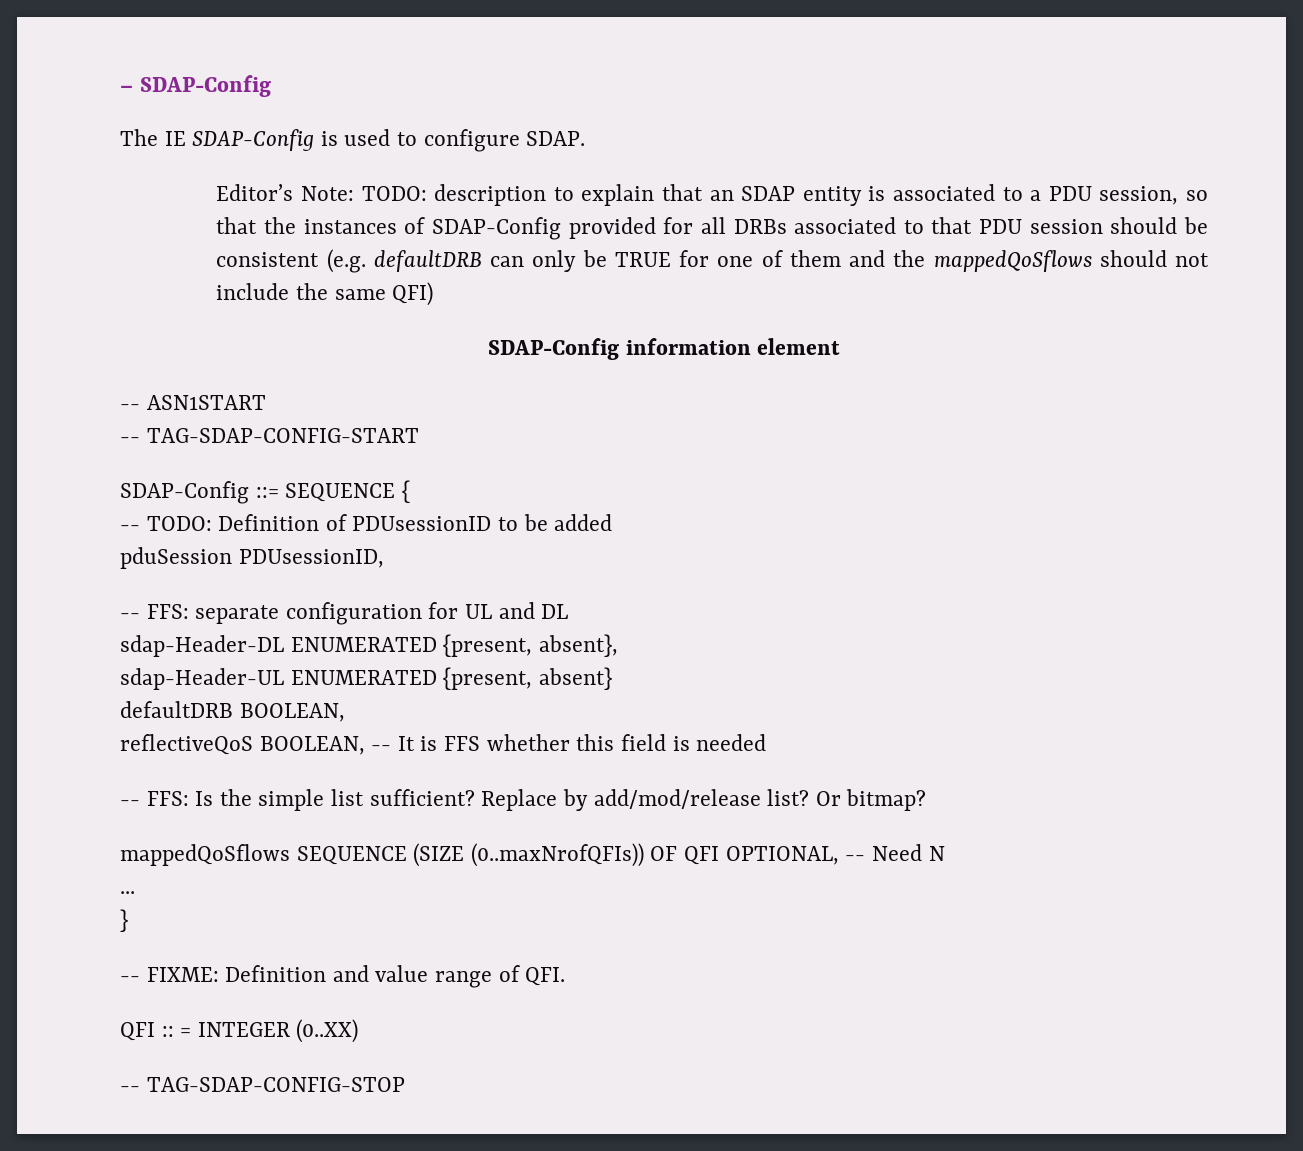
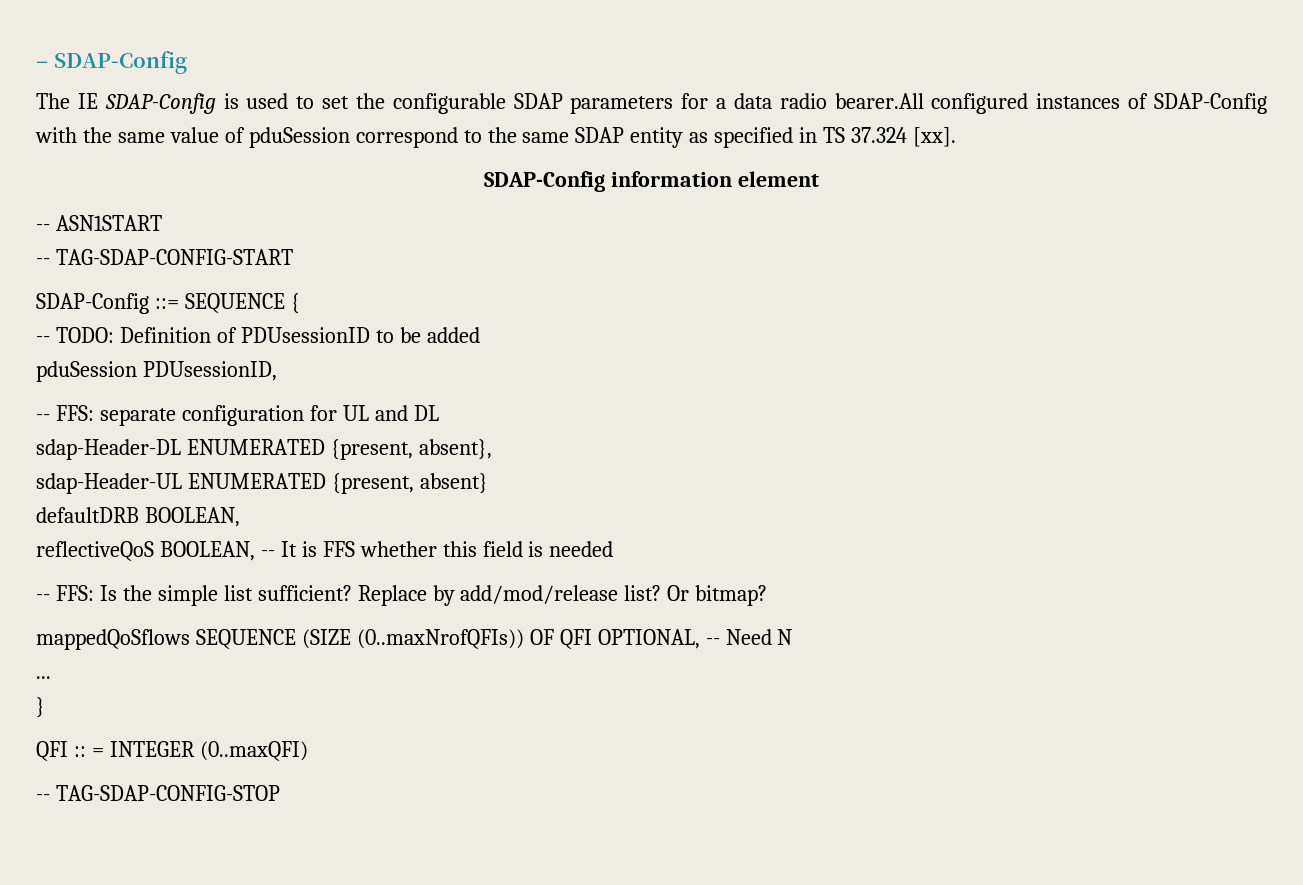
[423,129,586,152] [216,184,1209,206] [216,217,1208,240] [216,249,1209,273] [216,282,434,306] configure SDAP. // Editor’s Note: TODO: description to explain that an SDAP entity is associated to a PDU session, so that the instances of SDAP-Config provided for all DRBs associated to that PDU session should be consistent (e.g. defaultDRB can only be TRUE for one of them and the mappedQoSflows should not include the same QFI) -> [322,93,1268,114] [35,127,956,148] set the configurable SDAP parameters for a data radio bearer.All configured instances of SDAP-Config with the same value of pduSession correspond to the same SDAP entity as specified in TS 37.324 [xx].
[120,965,566,988] // -- FIXME: Definition and value range of QFI. -> (45, 707) none
[296,1019,359,1043] (0..XX) -> [199,741,308,761] (0..maxQFI)

